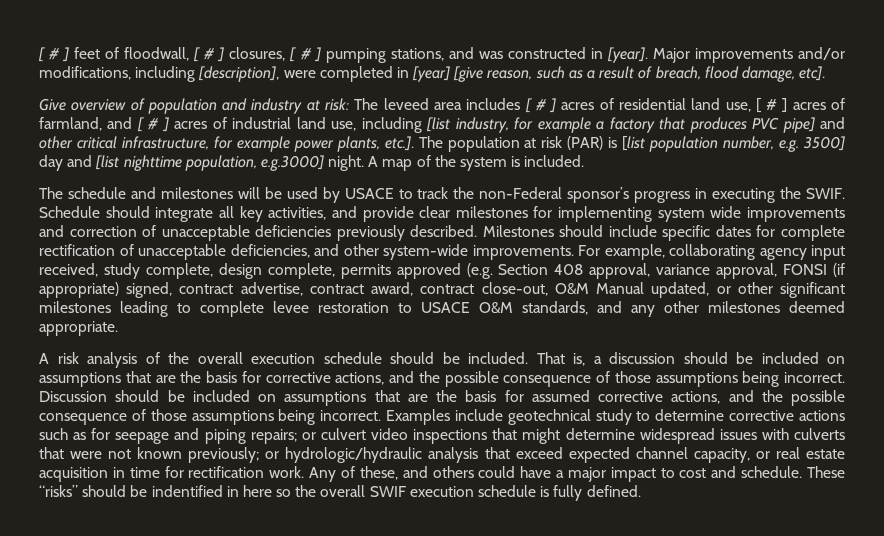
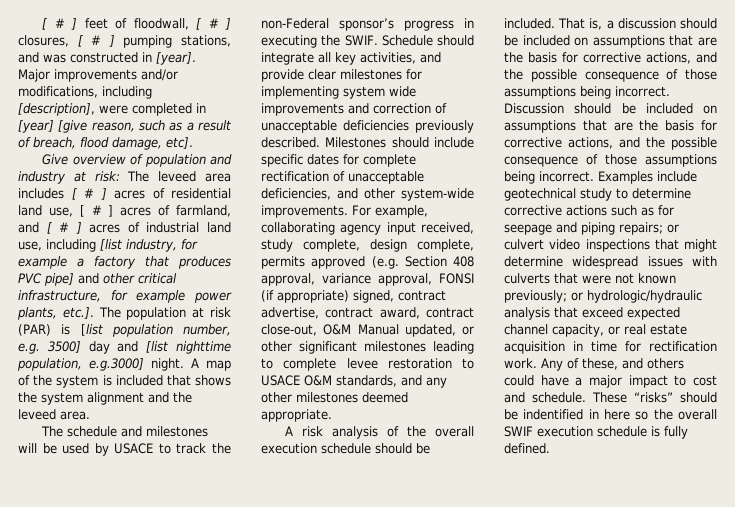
[524,155,585,167] included. -> [115,375,231,386] [18,392,192,405] [18,409,90,420] included that shows the system alignment and the leveed area.
[531,390,590,402] assumed -> (717, 125) none

